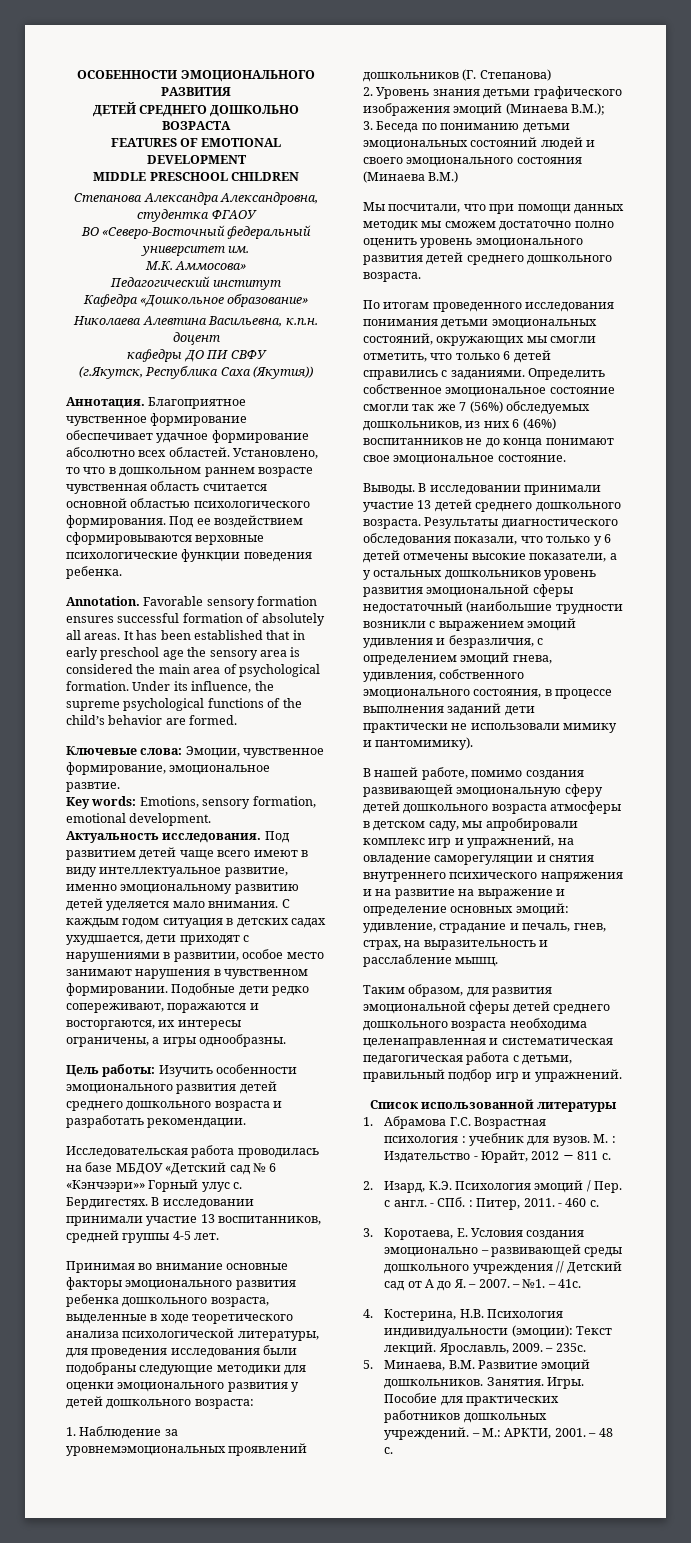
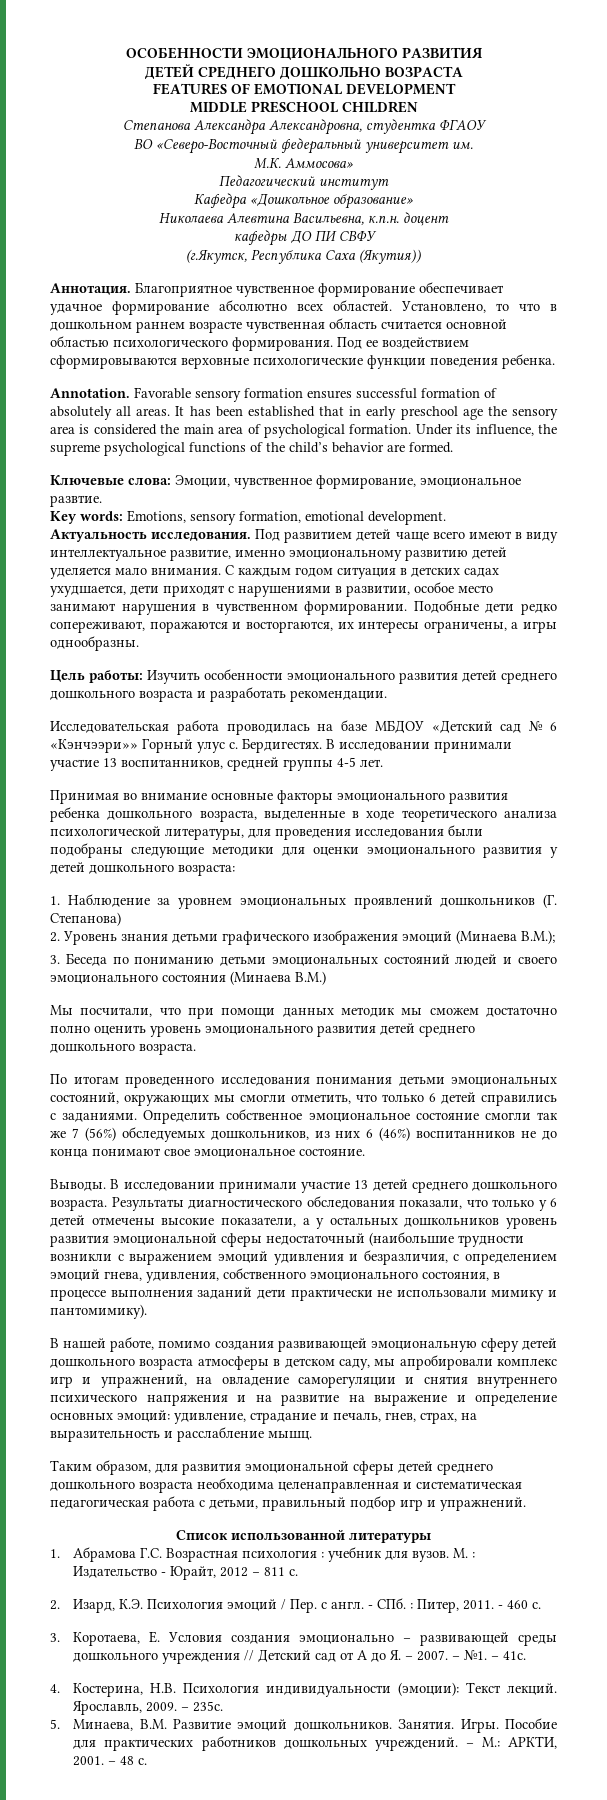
[66,1446,226,1456] уровнемэмоциональных -> [178,897,346,909] уровнем эмоциональных

